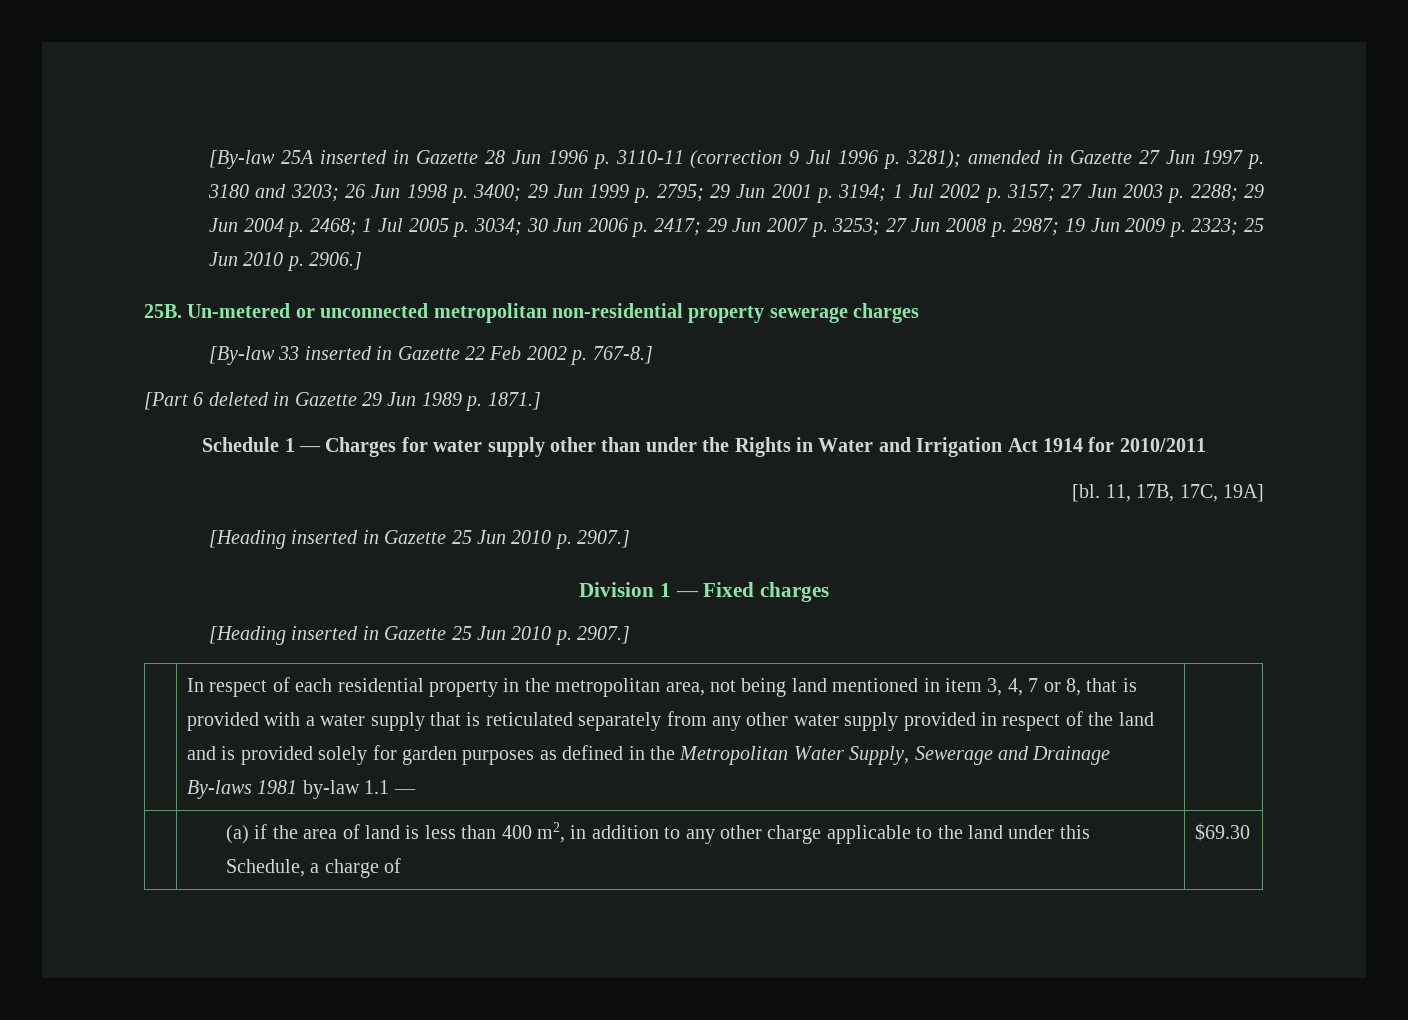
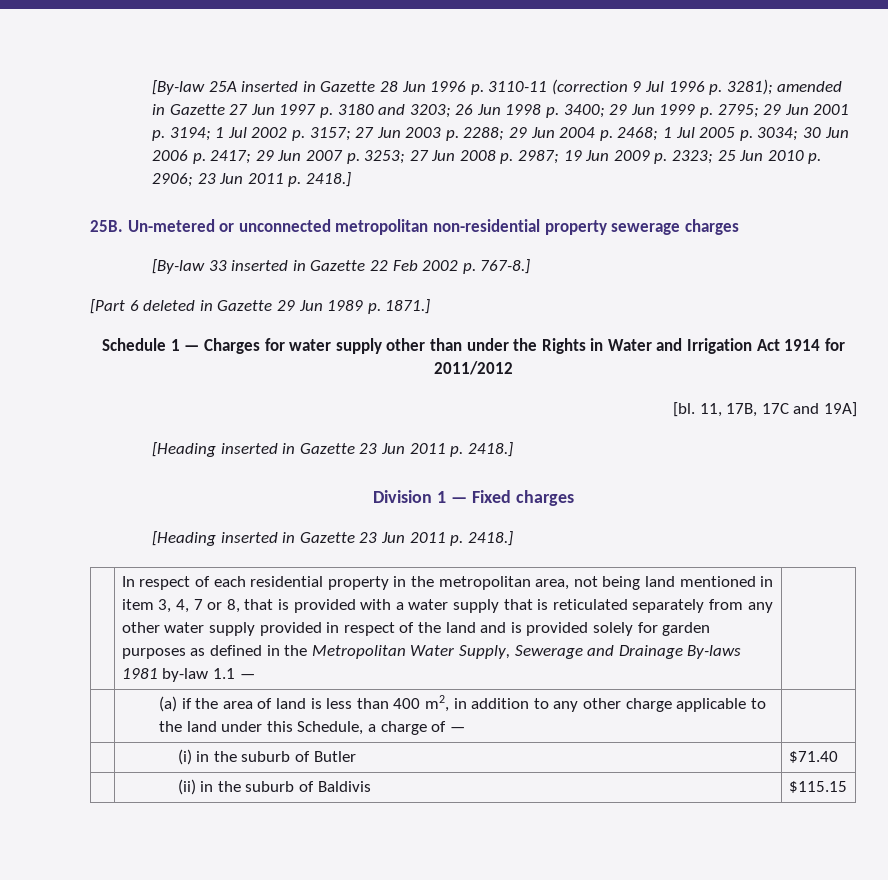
[309,252,363,270] 2906.] -> [151,172,351,187] 2906; 23 Jun 2011 p. 2418.]
[1119,438,1206,452] 2010/2011 -> [434,361,513,375] 2011/2012
[1179,484,1218,502] 17C, -> [761,403,820,414] 17C and
[451,530,631,549] 25 Jun 2010 p. 2907.] -> [359,442,513,457] 23 Jun 2011 p. 2418.]
[451,626,631,645] 25 Jun 2010 p. 2907.] -> [359,531,513,546] 23 Jun 2011 p. 2418.]
[1195,823,1251,841] | $69.30 -> [449,727,465,732] [177,749,356,765] [788,751,838,763] [177,779,371,795] [788,781,847,793] — | // | (i) in the suburb of Butler | $71.40 // | (ii) in the suburb of Baldivis | $115.15

